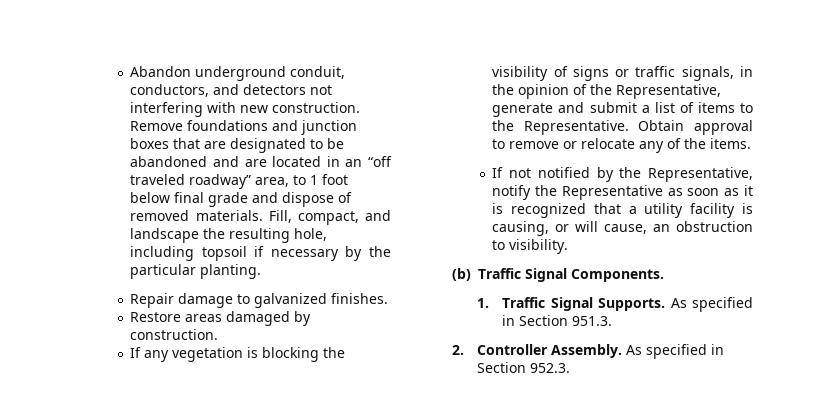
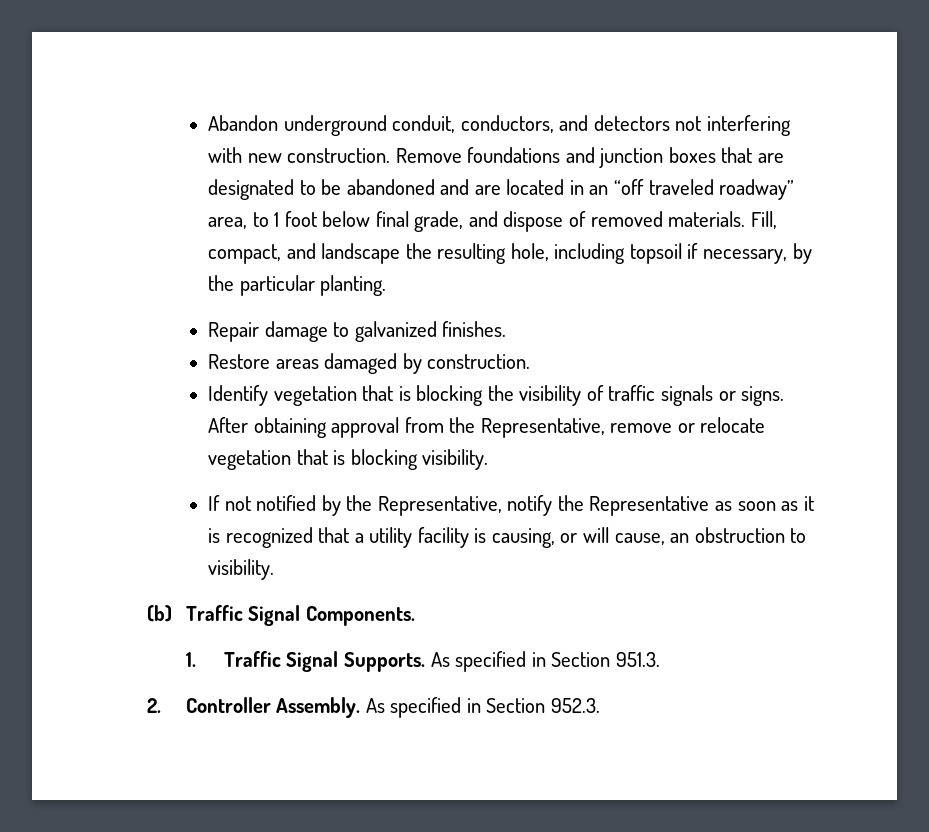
[208,192,249,207] grade -> [414,211,464,232] grade,
[270,249,339,261] necessary -> [702,249,787,264] necessary,
[130,347,244,362] If any vegetation -> [208,385,394,406] Identify vegetation that
[572,66,753,81] [492,84,722,99] [492,102,754,117] [492,120,753,135] [492,138,752,153] signs or traffic signals, in the opinion of the Representative, generate and submit a list of items to the Representative. Obtain approval to remove or relocate any of the items. -> [608,385,785,406] [208,417,766,438] [208,449,489,470] traffic signals or signs. After obtaining approval from the Representative, remove or relocate vegetation that is blocking visibility.

